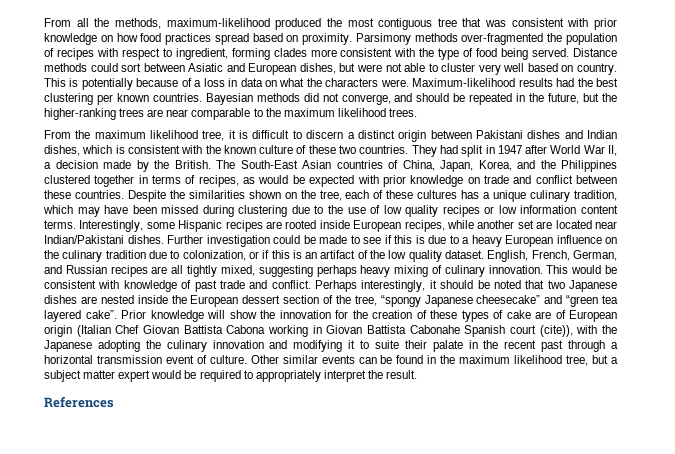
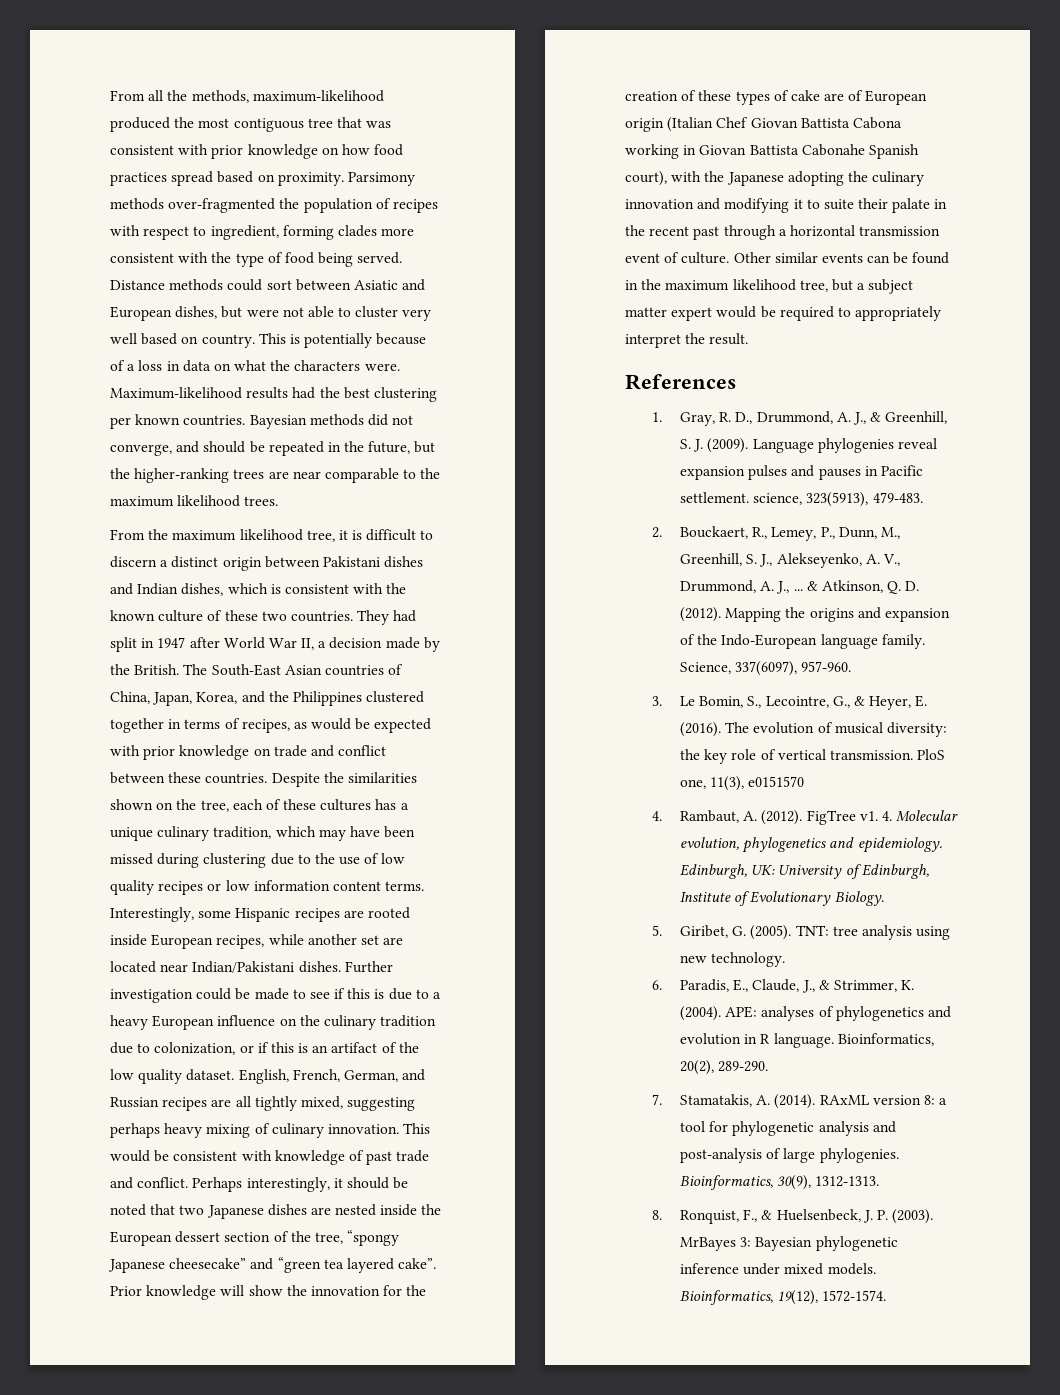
[510,325,573,337] court (cite)), -> [625,171,667,186] court),
(114, 402) none -> [652,411,948,426] [679,438,937,453] [679,465,923,480] [679,492,923,507] [652,526,900,541] [679,553,900,568] [679,580,920,594] [679,607,950,622] [679,634,925,649] [679,661,852,676] [652,695,928,710] [679,722,947,737] [679,749,946,764] [679,776,805,791] [652,810,959,825] [679,837,942,853] [679,864,929,879] [679,891,884,906] [652,925,951,940] [679,952,786,967] [652,979,915,993] [679,1006,951,1021] [679,1033,934,1048] [679,1060,769,1075] [652,1094,948,1109] [679,1121,896,1136] [679,1148,899,1163] [679,1175,880,1190] [652,1209,934,1224] [679,1236,898,1251] [679,1263,876,1275] [679,1290,887,1305] // 1. Gray, R. D., Drummond, A. J., & Greenhill, S. J. (2009). Language phylogenies reveal expansion pulses and pauses in Pacific settlement. science, 323(5913), 479-483. // 2. Bouckaert, R., Lemey, P., Dunn, M., Greenhill, S. J., Alekseyenko, A. V., Drummond, A. J., ... & Atkinson, Q. D. (2012). Mapping the origins and expansion of the Indo-European language family. Science, 337(6097), 957-960. // 3. Le Bomin, S., Lecointre, G., & Heyer, E. (2016). The evolution of musical diversity: the key role of vertical transmission. PloS one, 11(3), e0151570 // 4. Rambaut, A. (2012). FigTree v1. 4. Molecular evolution, phylogenetics and epidemiology. Edinburgh, UK: University of Edinburgh, Institute of Evolutionary Biology. // 5. Giribet, G. (2005). TNT: tree analysis using new technology. // 6. Paradis, E., Claude, J., & Strimmer, K. (2004). APE: analyses of phylogenetics and evolution in R language. Bioinformatics, 20(2), 289-290. // 7. Stamatakis, A. (2014). RAxML version 8: a tool for phylogenetic analysis and post-analysis of large phylogenies. Bioinformatics, 30(9), 1312-1313. // 8. Ronquist, F., & Huelsenbeck, J. P. (2003). MrBayes 3: Bayesian phylogenetic inference under mixed models. Bioinformatics, 19(12), 1572-1574.

